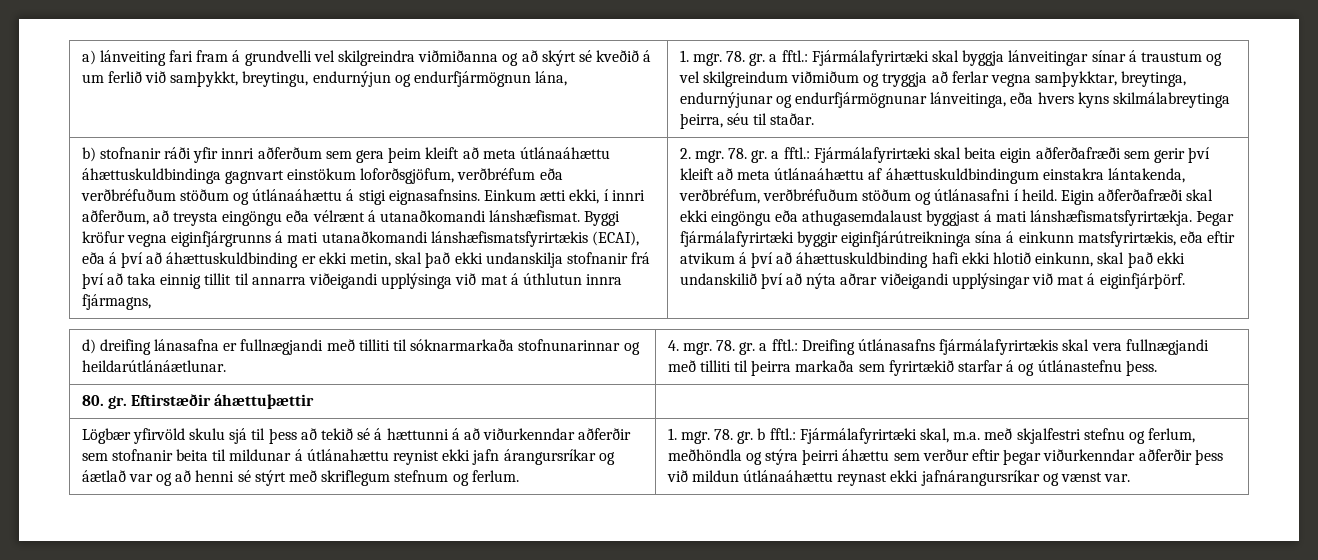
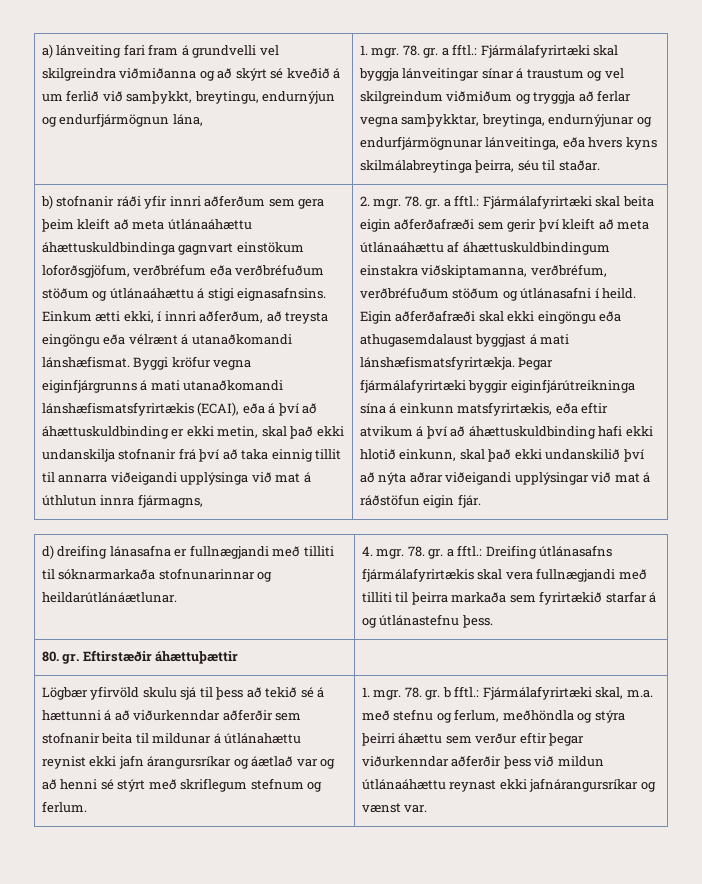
[1107,168,1185,183] lántakenda, -> [421,265,528,278] viðskiptamanna,
[1099,273,1185,289] eiginfjárþörf. -> [359,494,481,508] ráðstöfun eigin fjár.
[1016,428,1081,444] skjalfestri -> (390, 715) none

